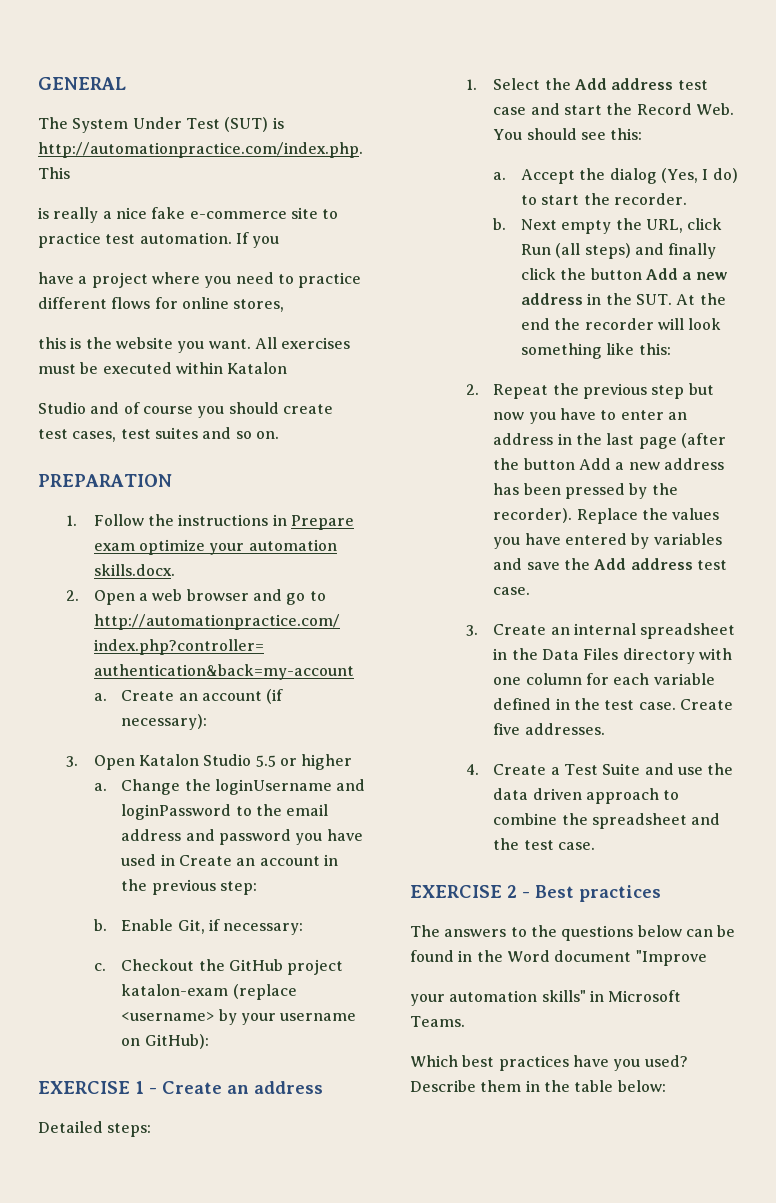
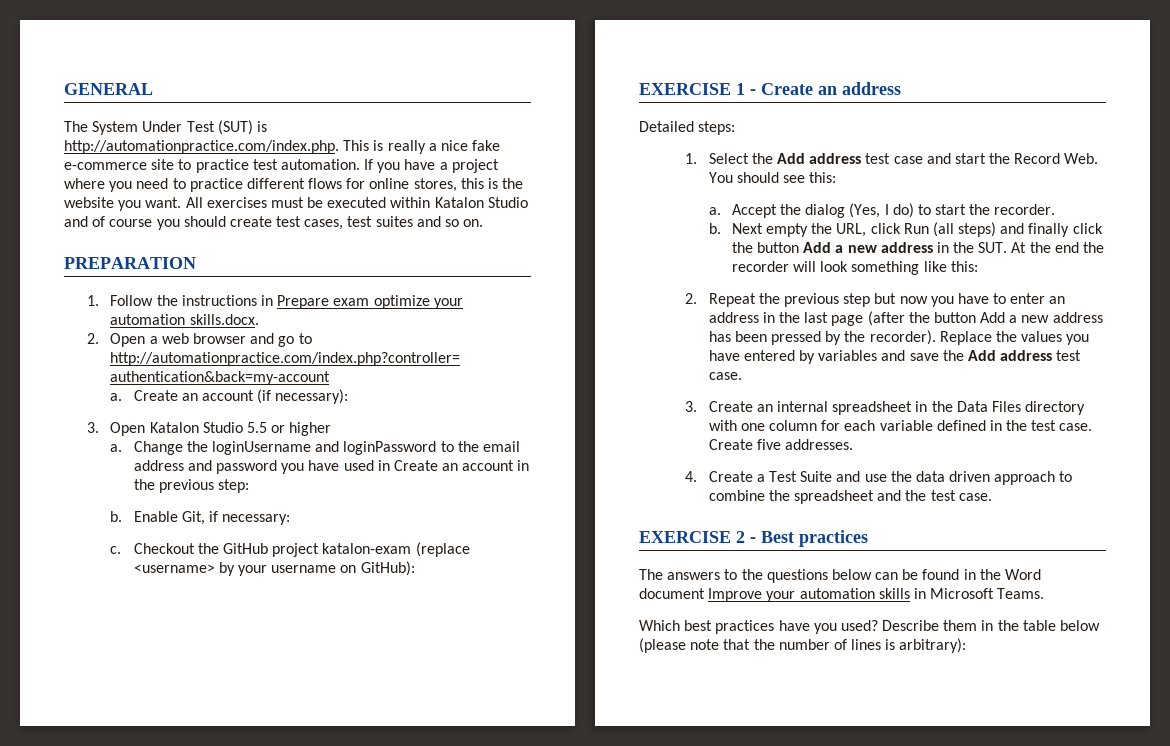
(70, 173) // -> (370, 145) none
(280, 242) // -> (401, 167) none
(285, 305) // -> (457, 185) none
(288, 368) // -> (484, 202) none
[635,950,707,966] [410,990,586,1006] "Improve // your automation skills" -> [708,588,910,602] Improve your automation skills
[617,1080,666,1092] below: -> [1060,620,1101,631] [639,638,967,653] below (please note that the number of lines is arbitrary):

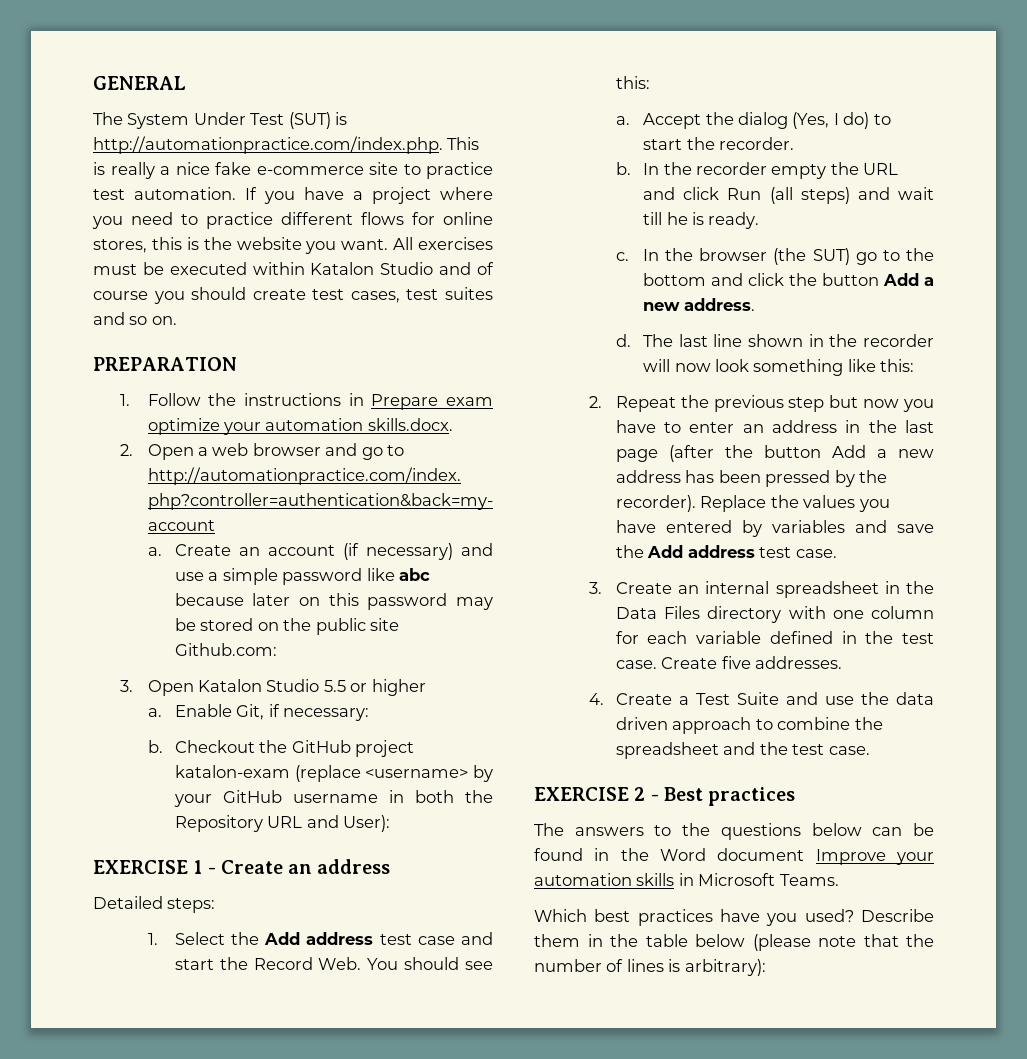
[275,389,349,404] necessary): -> [365,543,494,560] [174,568,431,585] [174,593,493,610] [174,618,400,635] [174,643,277,656] necessary) and use a simple password like abc because later on this password may be stored on the public site Github.com:
[133,441,520,455] [133,460,530,474] [133,479,249,493] [110,511,123,522] Change the loginUsername and loginPassword to the email address and password you have used in Create an account in the previous step: // b. -> (162, 712) none
[110,546,122,554] c. -> [147,740,163,753] b.
[271,561,415,576] username on GitHub): -> [222,790,494,803] [174,815,391,832] GitHub username in both the Repository URL and User):
[731,223,867,237] Next empty the URL, -> [643,162,899,179] [643,187,676,200] In the recorder empty the URL and
[1028,223,1070,237] finally -> [898,187,934,200] [643,212,760,229] [615,248,934,265] [643,273,744,286] wait till he is ready. // c. In the browser (the SUT) go to the bottom and
[880,242,1079,253] address in the SUT. At the end -> [683,298,755,311] [615,334,824,347] address. // d. The last line shown in
(817, 266) none -> [674,363,711,372] now

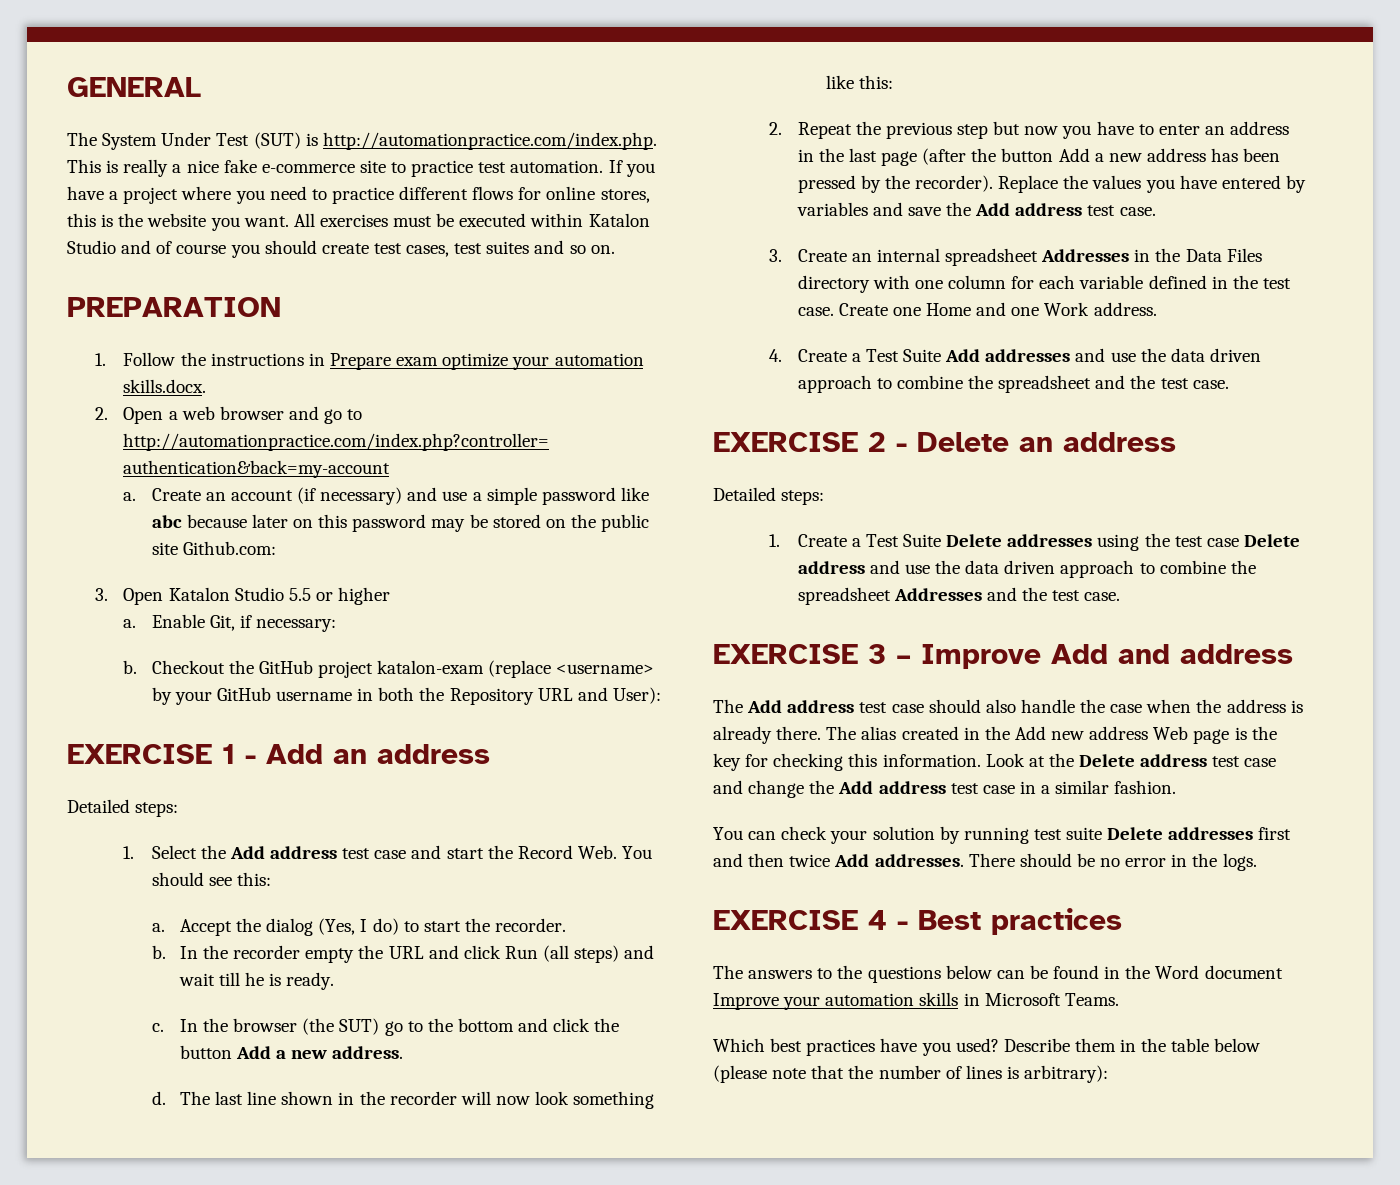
[220,860,283,874] Create -> [266,744,323,764] Add
(879, 589) none -> [1041,249,1130,262] Addresses
[721,656,843,669] five addresses. -> [892,302,1157,316] one Home and one Work address.
(779, 698) none -> [945,349,1071,362] Add addresses
(659, 797) none -> [917,432,1176,452] [713,487,825,505] [769,533,1300,551] [797,560,1256,578] [797,587,1121,605] [713,644,1293,669] [713,699,1303,713] [713,726,1277,744] [713,753,1277,771] [713,780,1177,798] [713,826,1292,844] [713,853,1257,871] [713,910,908,930] Delete an address // Detailed steps: // 1. Create a Test Suite Delete addresses using the test case Delete address and use the data driven approach to combine the spreadsheet Addresses and the test case. // EXERCISE 3 – Improve Add and address // The Add address test case should also handle the case when the address is already there. The alias created in the Add new address Web page is the key for checking this information. Look at the Delete address test case and change the Add address test case in a similar fashion. // You can check your solution by running test suite Delete addresses first and then twice Add addresses. There should be no error in the logs. // EXERCISE 4 -

